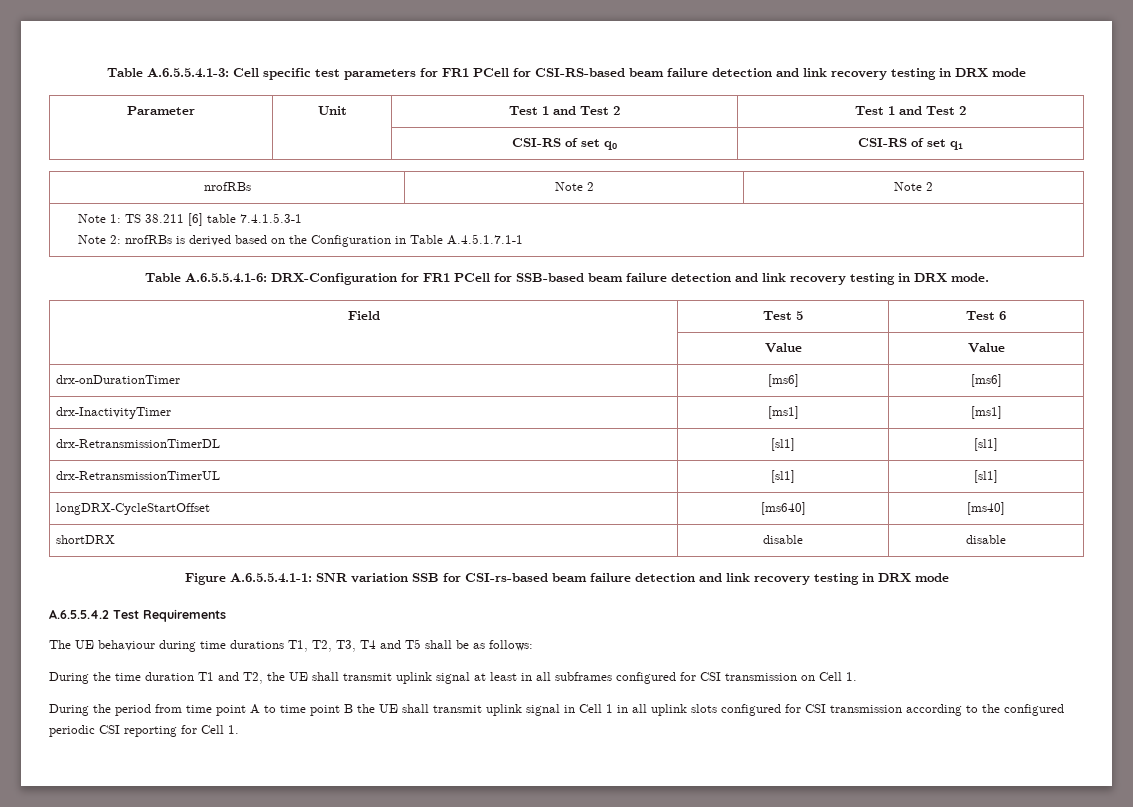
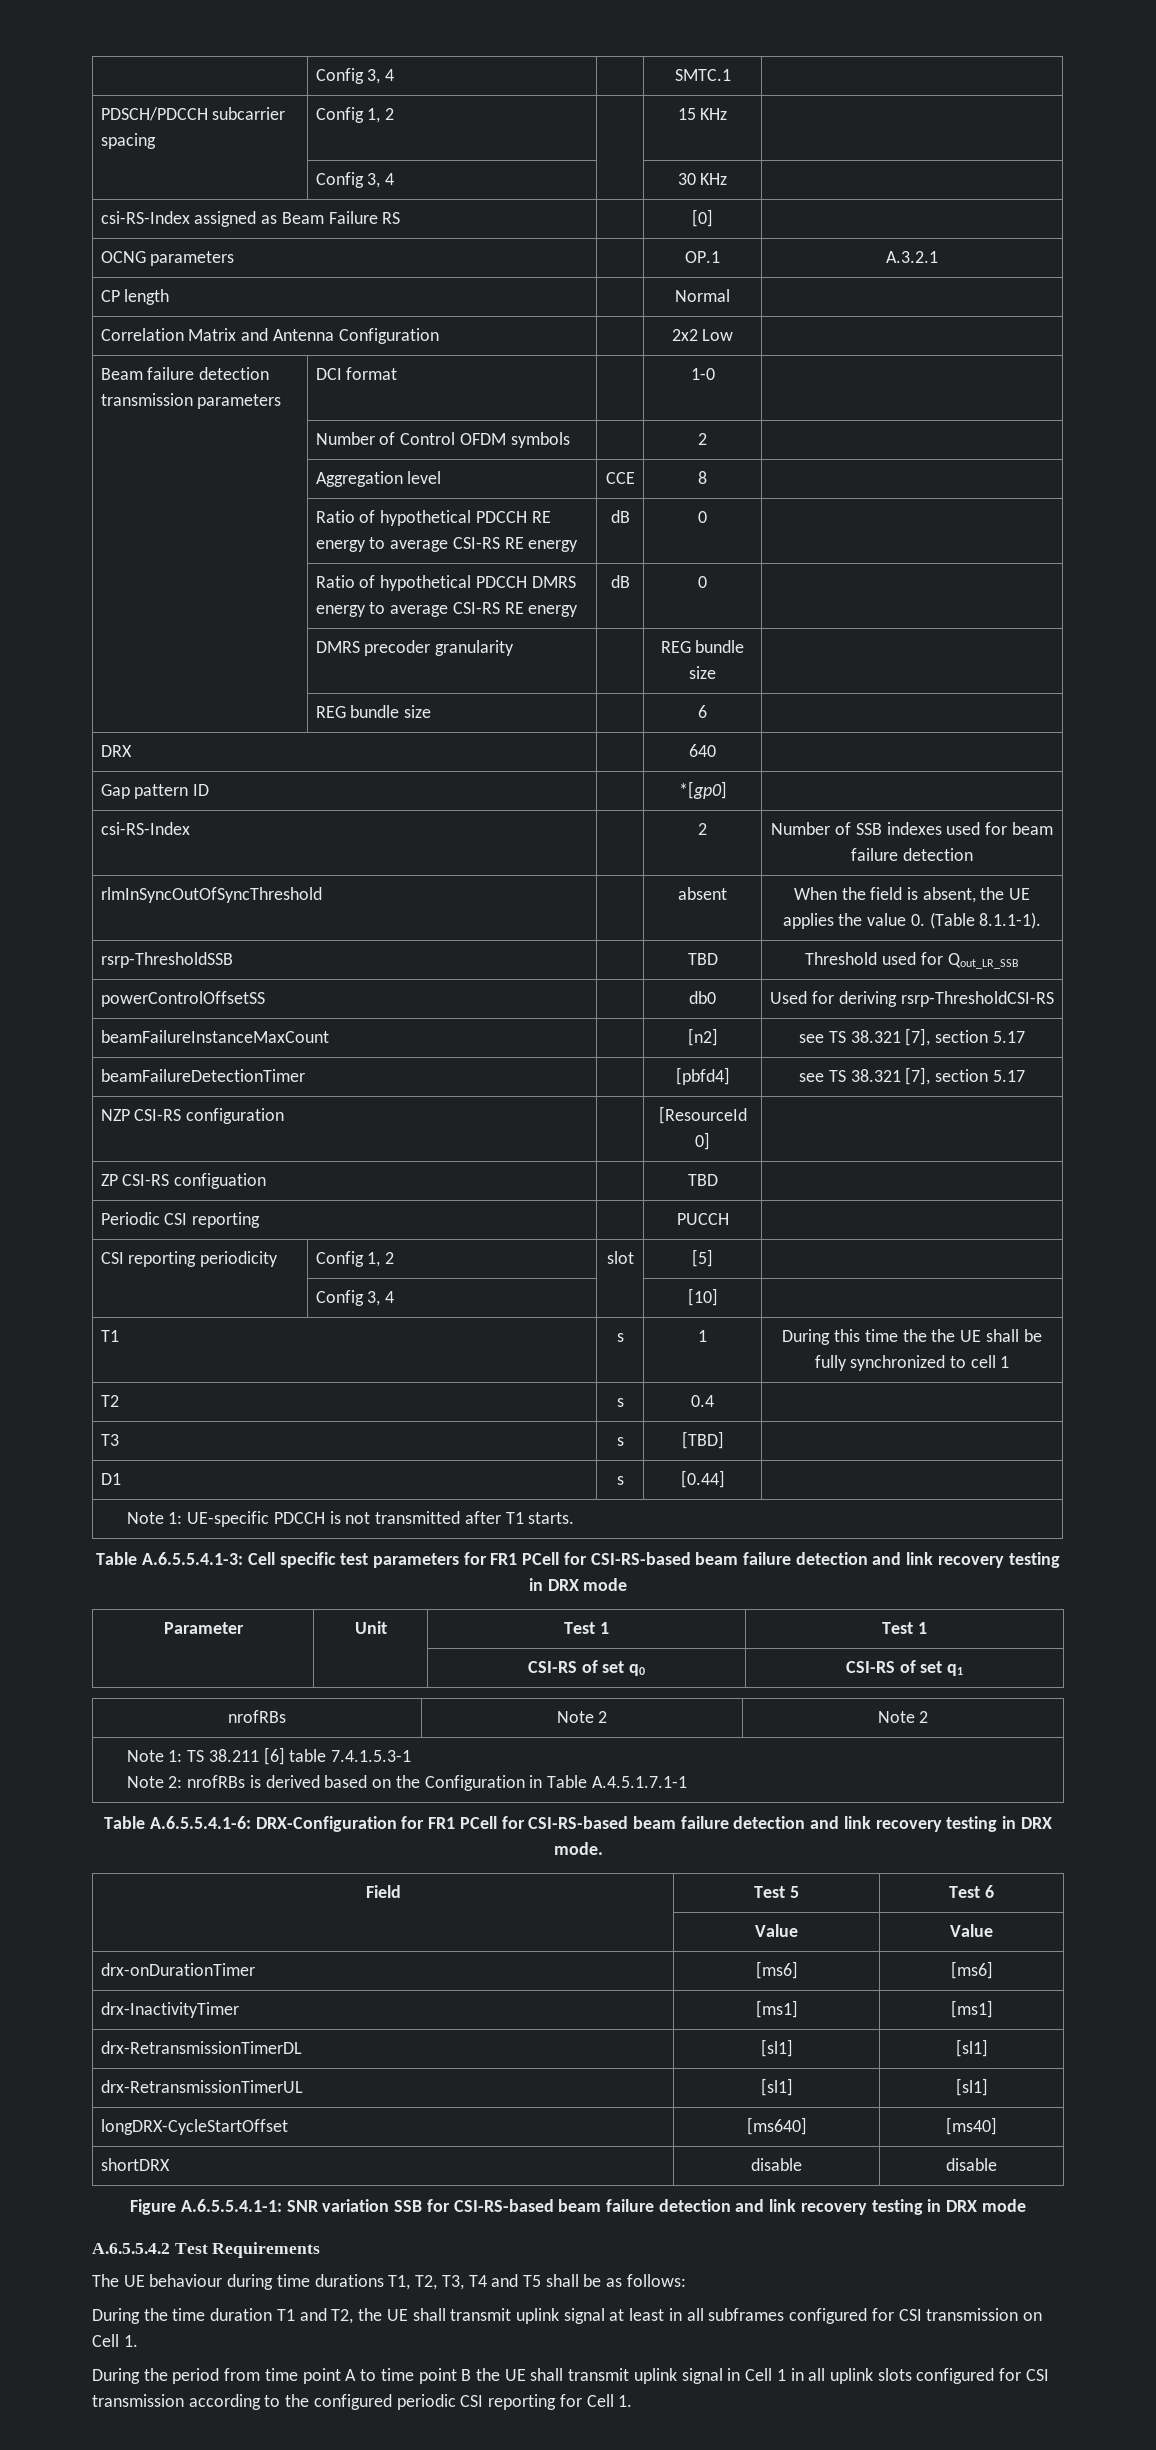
(107, 72) none -> [315,68,395,84] [674,69,731,81] [100,107,286,121] [100,133,156,149] [315,107,395,123] [677,108,728,120] [315,172,395,188] [677,173,728,185] [100,211,401,227] [692,209,713,227] [100,251,235,266] [685,251,720,263] [886,251,938,263] [100,289,170,305] [675,289,730,302] [100,328,439,344] [671,329,734,341] [100,367,270,380] [100,393,282,409] [315,367,398,380] [690,368,715,380] [315,432,570,448] [698,433,707,445] [315,471,442,487] [605,472,635,484] [698,471,707,484] [315,510,551,526] [315,537,579,552] [610,510,630,523] [698,511,707,523] [315,575,576,591] [315,602,579,617] [610,575,630,588] [698,576,707,588] [315,640,515,656] [660,640,745,653] [689,666,716,679] [315,705,432,718] [698,705,707,718] [100,745,132,757] [689,744,716,757] [100,784,210,799] [678,781,727,799] [100,822,190,835] [698,823,707,835] [771,822,1053,835] [851,848,973,861] [100,887,322,903] [678,887,727,900] [793,887,1031,903] [782,912,1042,929] [100,952,233,968] [687,953,718,965] [805,952,1019,969] [100,991,265,1007] [689,991,716,1004] [770,991,1054,1007] [100,1030,329,1043] [687,1028,718,1046] [799,1028,1025,1046] [100,1069,305,1082] [675,1067,730,1085] [799,1067,1025,1085] [100,1108,285,1124] [658,1106,747,1124] [695,1132,710,1150] [100,1173,267,1189] [687,1174,718,1186] [100,1212,261,1228] [676,1213,729,1225] [100,1251,279,1267] [315,1251,395,1267] [606,1251,634,1264] [692,1249,713,1267] [315,1290,395,1306] [687,1288,718,1306] [100,1330,119,1342] [616,1333,624,1342] [698,1330,707,1342] [782,1329,1042,1345] [814,1355,1010,1371] [100,1395,119,1407] [616,1398,624,1407] [691,1395,714,1407] [100,1434,119,1446] [616,1437,624,1446] [681,1431,724,1449] [100,1473,121,1485] [616,1476,624,1485] [680,1470,725,1488] [126,1511,575,1527] | Config 3, 4 | | SMTC.1 | // PDSCH/PDCCH subcarrier spacing | Config 1, 2 | | 15 KHz | // | Config 3, 4 | | 30 KHz | // csi-RS-Index assigned as Beam Failure RS | | [0] | // OCNG parameters | | OP.1 | A.3.2.1 // CP length | | Normal | // Correlation Matrix and Antenna Configuration | | 2x2 Low | // Beam failure detection transmission parameters | DCI format | | 1-0 | // | Number of Control OFDM symbols | | 2 | // | Aggregation level | CCE | 8 | // | Ratio of hypothetical PDCCH RE energy to average CSI-RS RE energy | dB | 0 | // | Ratio of hypothetical PDCCH DMRS energy to average CSI-RS RE energy | dB | 0 | // | DMRS precoder granularity | | REG bundle size | // | REG bundle size | | 6 | // DRX | | 640 | // Gap pattern ID | | *[gp0] | // csi-RS-Index | | 2 | Number of SSB indexes used for beam failure detection // rlmInSyncOutOfSyncThreshold | | absent | When the field is absent, the UE applies the value 0. (Table 8.1.1-1). // rsrp-ThresholdSSB | | TBD | Threshold used for Qout_LR_SSB // powerControlOffsetSS | | db0 | Used for deriving rsrp-ThresholdCSI-RS // beamFailureInstanceMaxCount | | [n2] | see TS 38.321 [7], section 5.17 // beamFailureDetectionTimer | | [pbfd4] | see TS 38.321 [7], section 5.17 // NZP CSI-RS configuration | | [ResourceId 0] | // ZP CSI-RS configuation | | TBD | // Periodic CSI reporting | | PUCCH | // CSI reporting periodicity | Config 1, 2 | slot | [5] | // | Config 3, 4 | | [10] | // T1 | s | 1 | During this time the the UE shall be fully synchronized to cell 1 // T2 | s | 0.4 | // T3 | s | [TBD] | // D1 | s | [0.44] | // Note 1: UE-specific PDCCH is not transmitted after T1 starts. //
[553,106,620,115] [855,106,966,115] and Test 2 | Test 1 and Test 2 -> [882,1622,927,1634] | Test 1
[515,273,584,282] SSB-based -> [528,1816,629,1829] CSI-RS-based
[464,573,548,582] CSI-rs-based -> [453,2199,554,2212] CSI-RS-based

